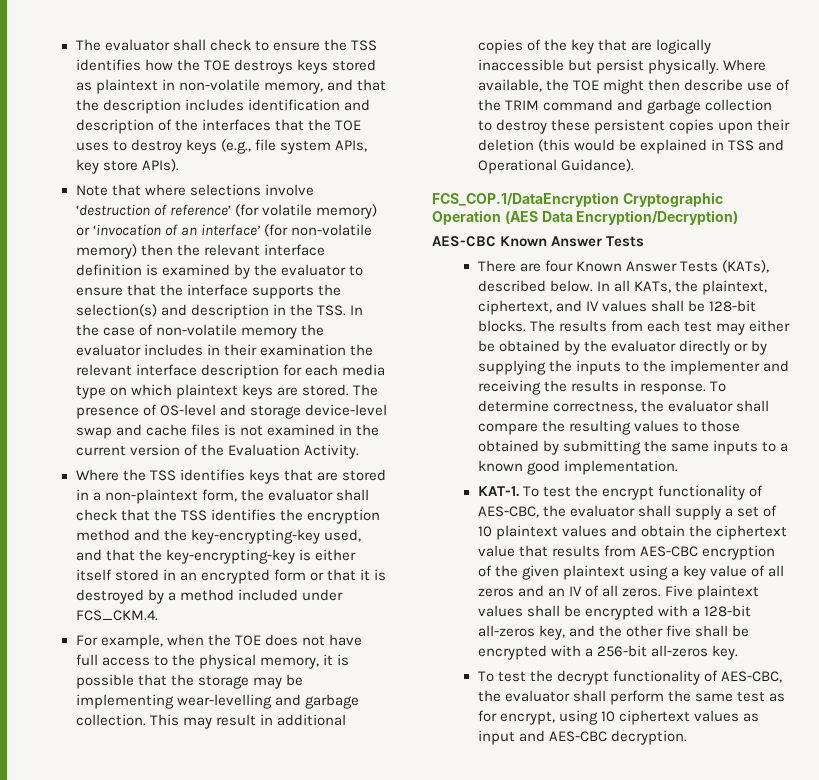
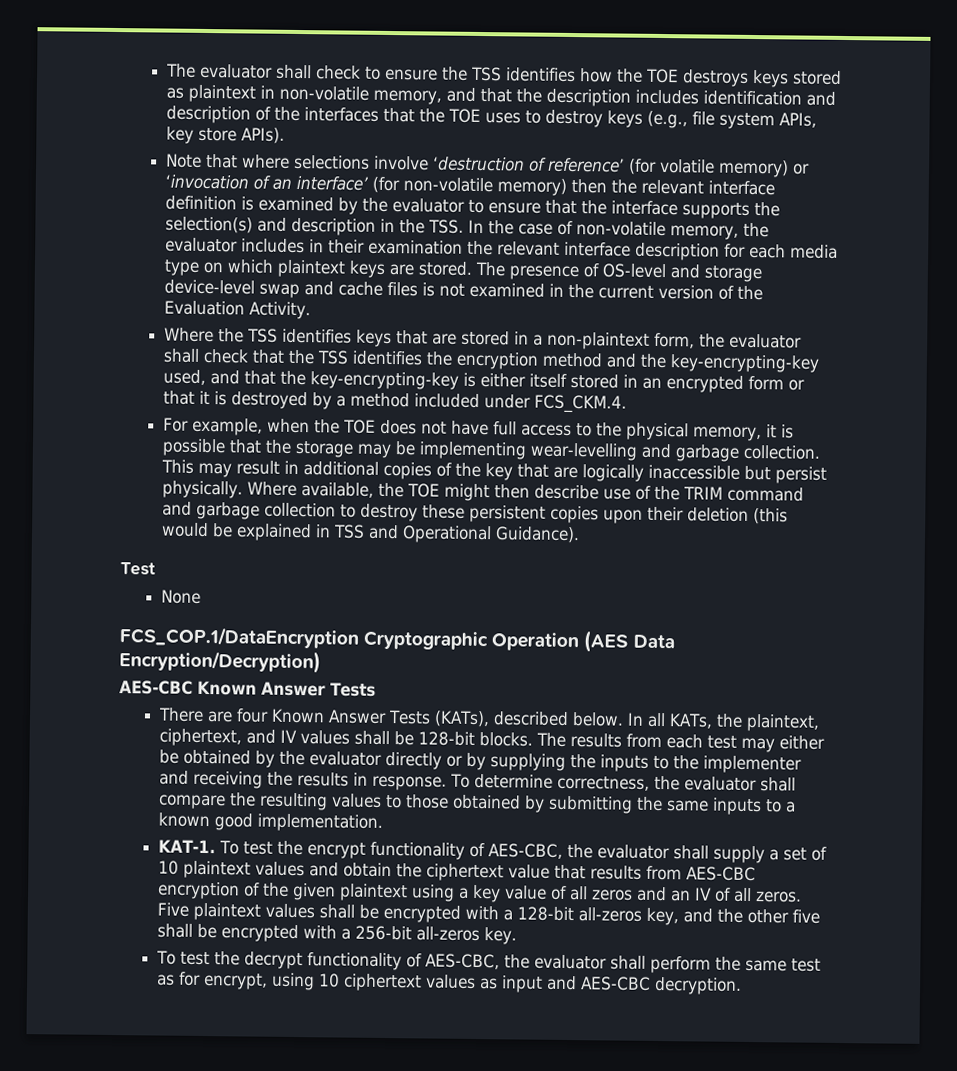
[240,327,297,339] memory -> [669,225,739,240] memory,
(634, 165) none -> [120,562,156,576] [160,589,201,604] // Test // None

